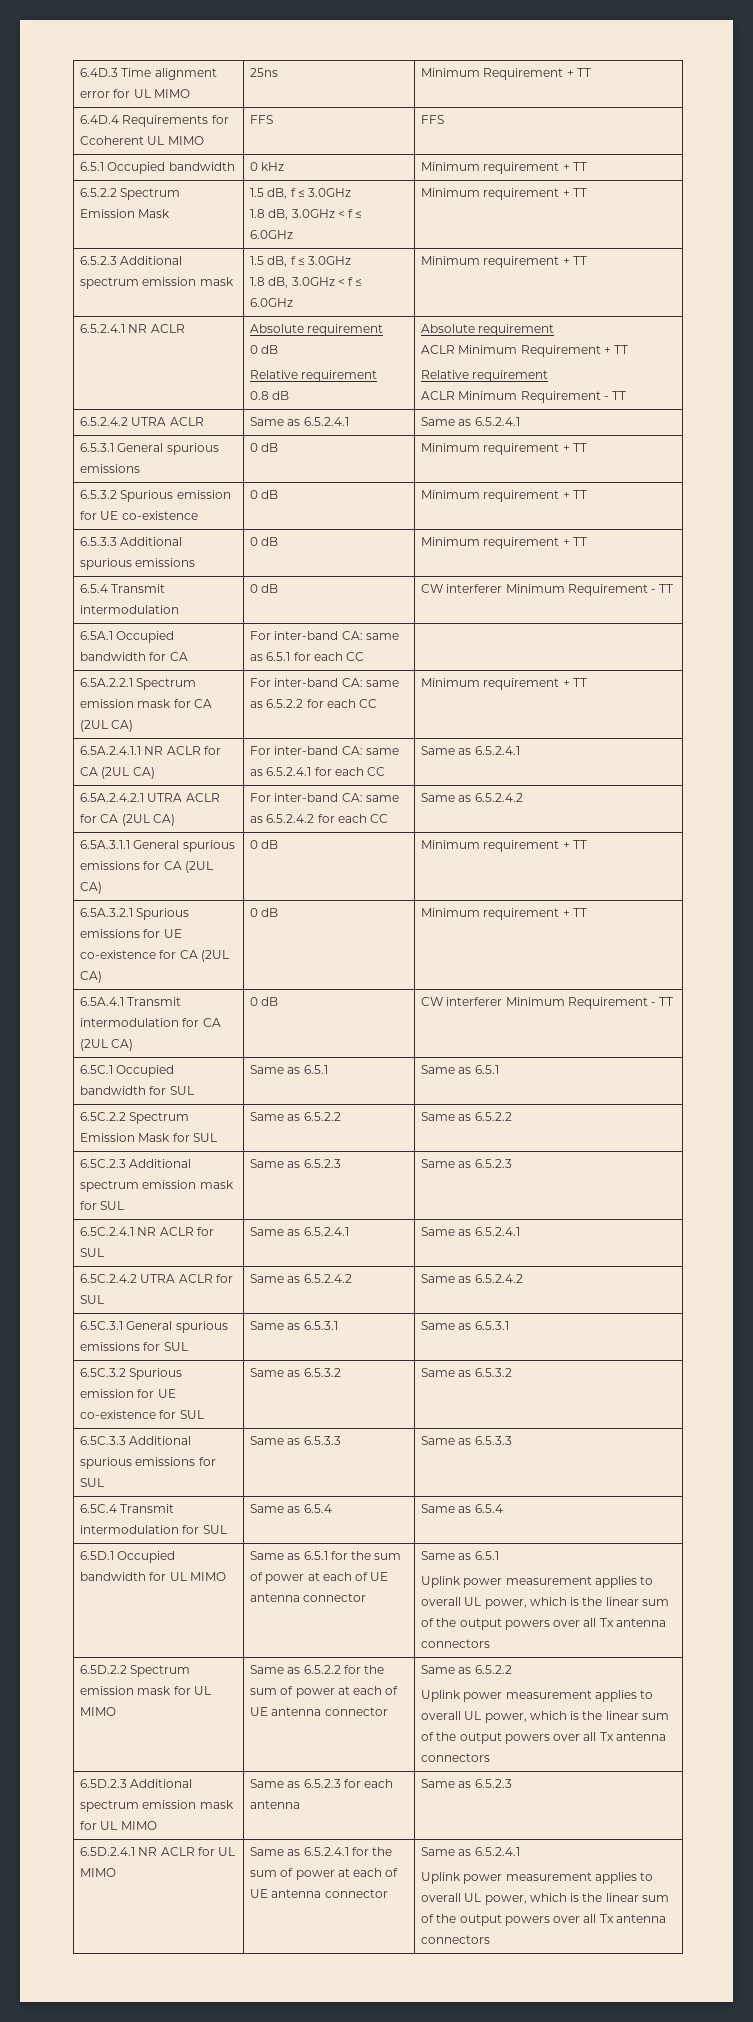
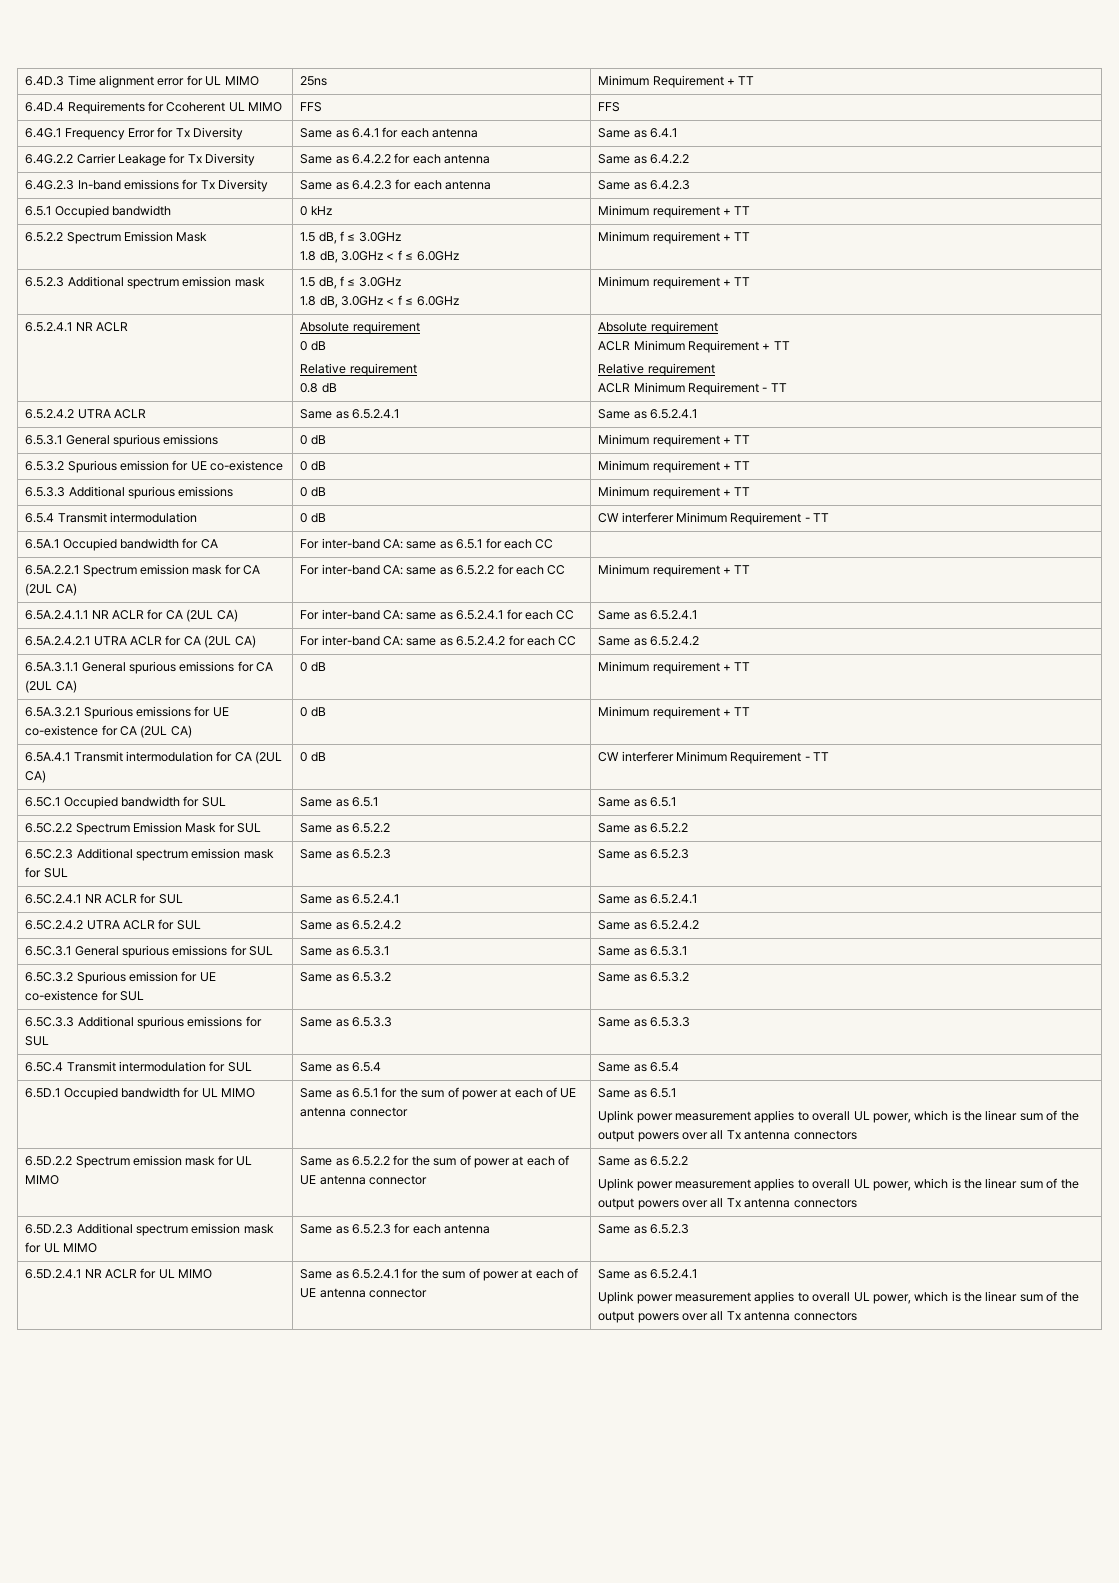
(445, 119) none -> [25,127,244,140] [300,127,479,138] [598,128,677,138] [25,153,256,166] [300,153,491,164] [598,154,689,164] [25,179,269,192] [300,179,492,190] [598,180,690,190] // 6.4G.1 Frequency Error for Tx Diversity | Same as 6.4.1 for each antenna | Same as 6.4.1 // 6.4G.2.2 Carrier Leakage for Tx Diversity | Same as 6.4.2.2 for each antenna | Same as 6.4.2.2 // 6.4G.2.3 In-band emissions for Tx Diversity | Same as 6.4.2.3 for each antenna | Same as 6.4.2.3

